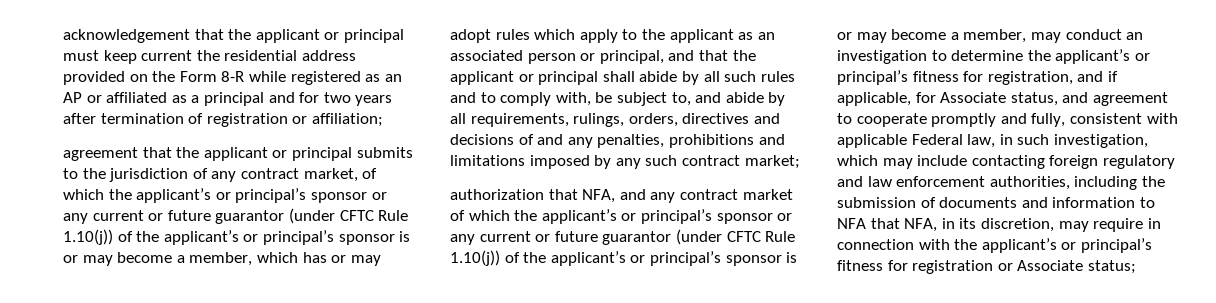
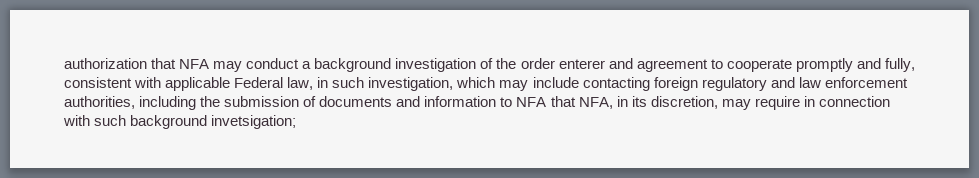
[63,29,404,43] [63,50,356,64] [63,71,402,85] [63,92,393,106] [63,113,383,127] [63,147,413,161] [63,168,378,182] [63,188,387,203] [63,208,409,224] [63,229,411,245] [63,252,381,266] [450,29,775,43] [450,50,756,64] [450,71,795,85] [450,92,786,106] [450,113,780,127] [450,134,785,148] [450,155,800,169] [450,189,793,203] [450,209,793,224] [450,229,796,245] [450,250,798,266] [837,29,1144,43] [837,49,1150,64] [837,70,1118,85] [837,92,1058,106] acknowledgement that the applicant or principal must keep current the residential address provided on the Form 8-R while registered as an AP or affiliated as a principal and for two years after termination of registration or affiliation; // agreement that the applicant or principal submits to the jurisdiction of any contract market, of which the applicant’s or principal’s sponsor or any current or future guarantor (under CFTC Rule 1.10(j)) of the applicant’s or principal’s sponsor is or may become a member, which has or may adopt rules which apply to the applicant as an associated person or principal, and that the applicant or principal shall abide by all such rules and to comply with, be subject to, and abide by all requirements, rulings, orders, directives and decisions of and any penalties, prohibitions and limitations imposed by any such contract market; // authorization that NFA, and any contract market of which the applicant’s or principal’s sponsor or any current or future guarantor (under CFTC Rule 1.10(j)) of the applicant’s or principal’s sponsor is or may become a member, may conduct an investigation to determine the applicant’s or principal’s fitness for registration, and if applicable, for Associate status, -> [64,58,605,72] authorization that NFA may conduct a background investigation of the order enterer
[954,238,1152,253] [837,260,1136,274] the applicant’s or principal’s fitness for registration or Associate status; -> [94,115,297,129] such background invetsigation;

